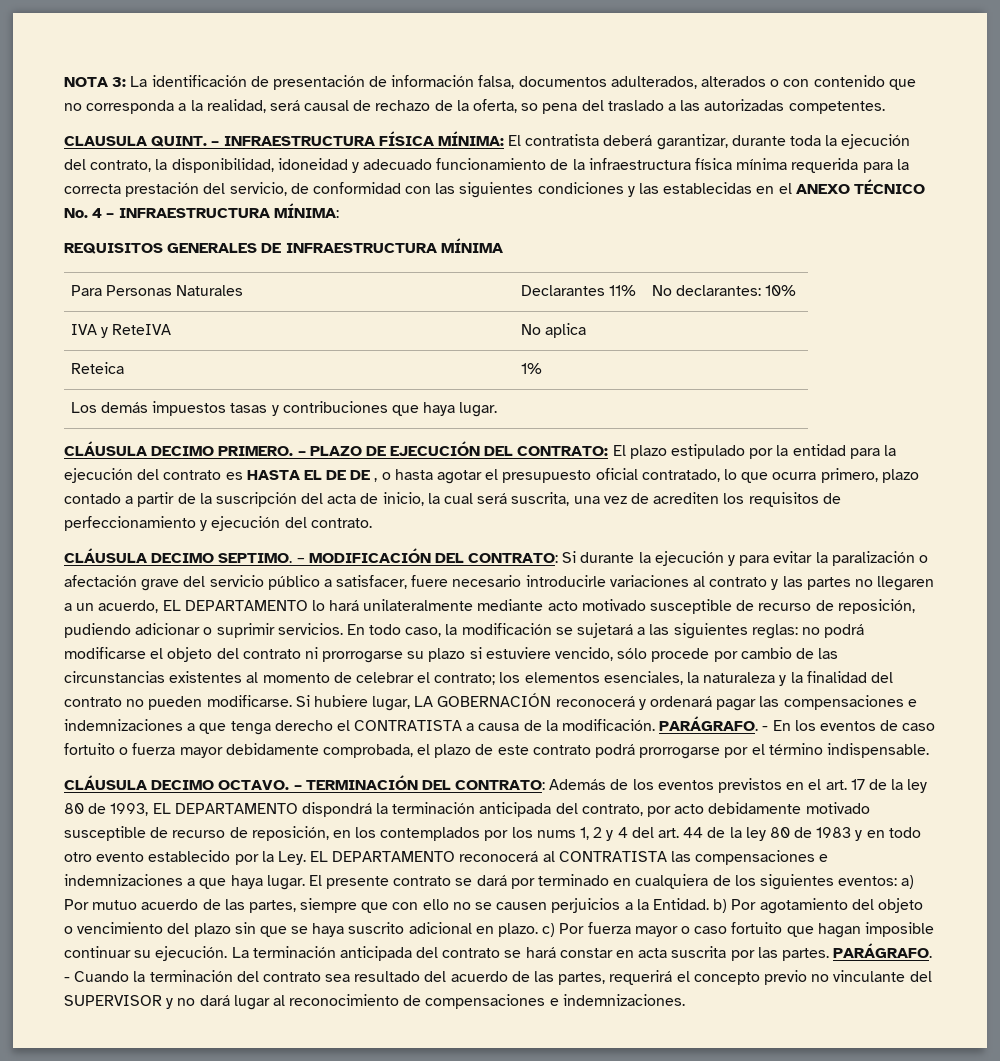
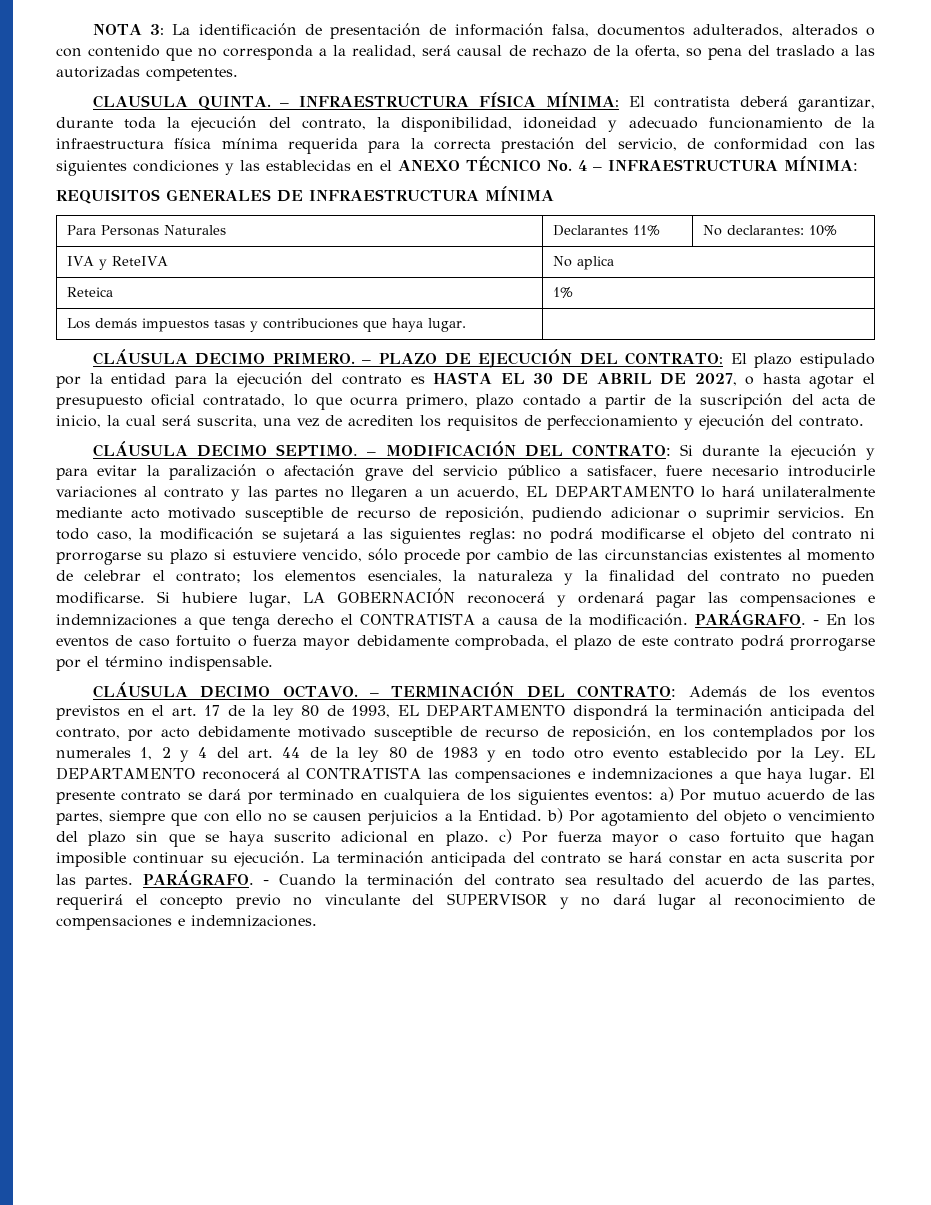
[151,136,208,147] QUINT. -> [197,96,271,110] QUINTA.
[326,470,378,482] DE DE , -> [533,373,737,386] 30 DE ABRIL DE 2027,
[536,830,576,838] nums -> [56,747,131,758] numerales

